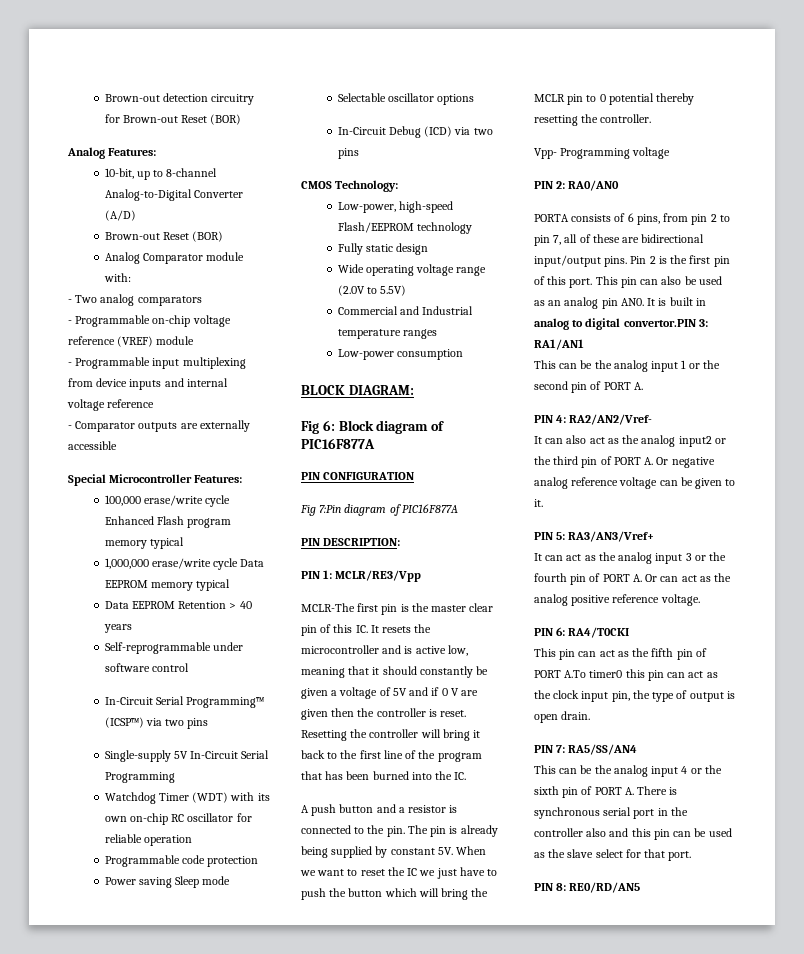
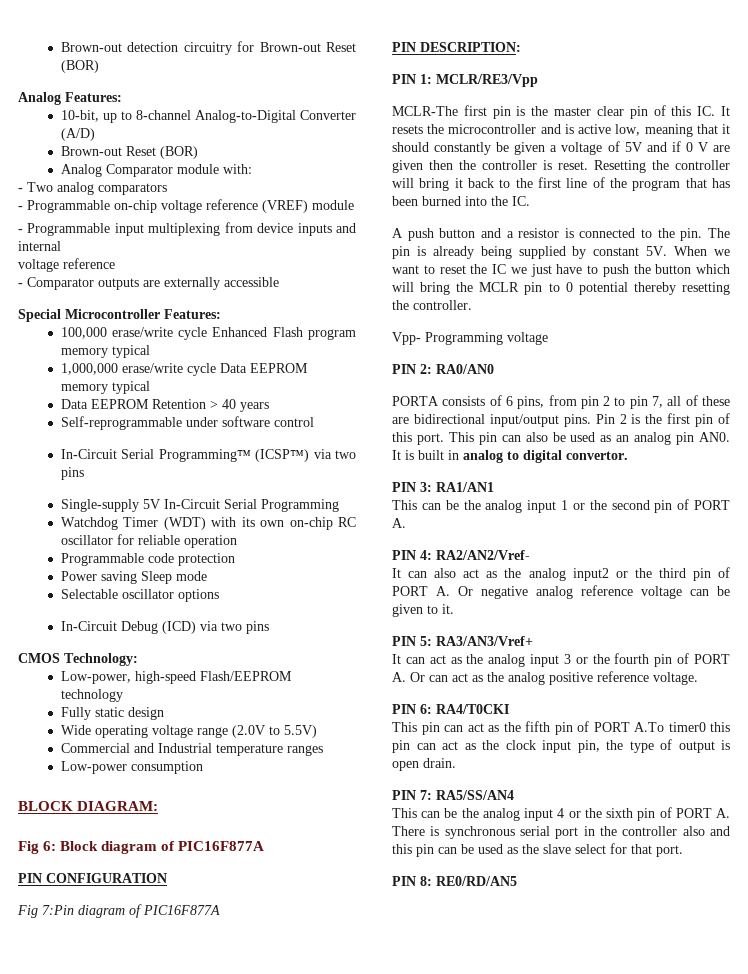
[623,319,696,327] convertor.PIN -> [566,451,628,460] [392,482,416,492] convertor. // PIN

